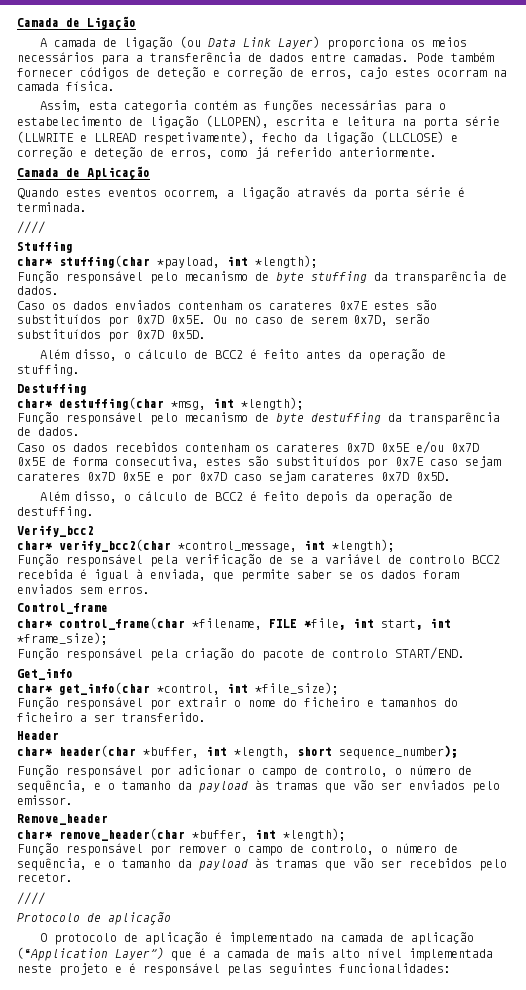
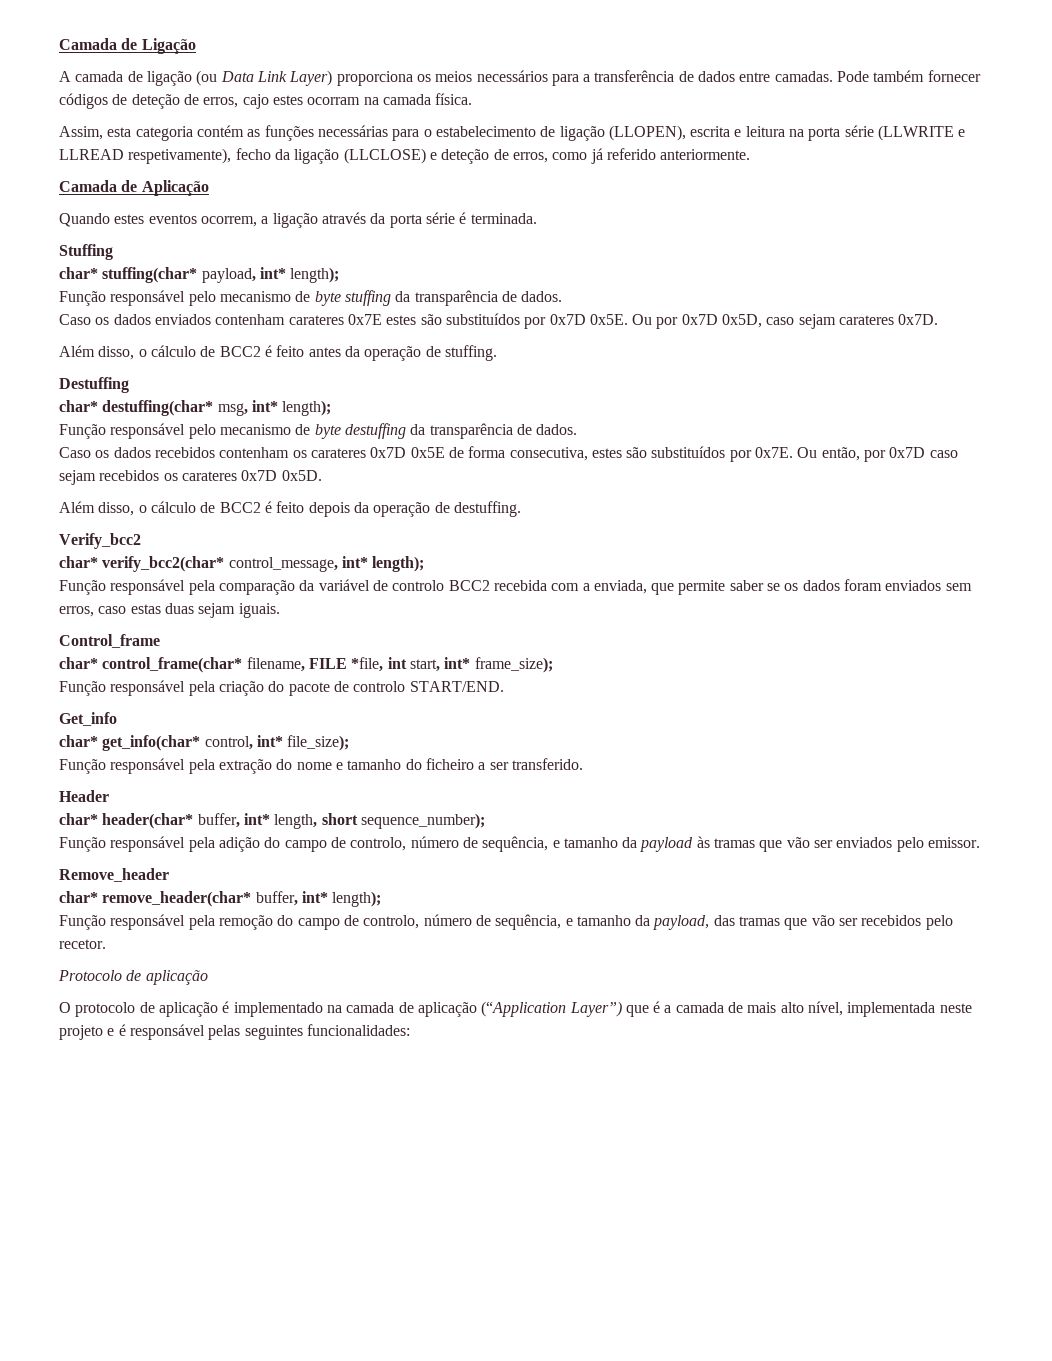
[213,67,283,79] e correção -> (180, 101) none
[17,147,87,159] correção e -> (437, 156) none
[17,221,45,234] // //// -> (537, 218) none
[59,255,318,269] stuffing(char *payload, int *length); -> [102,267,340,283] stuffing(char* payload, int* length);
[248,303,262,310] os -> (286, 319) none
[234,314,430,326] [17,329,206,342] no caso de serem 0x7D, serão substituídos por 0x7D 0x5D. -> [656,314,939,329] por 0x7D 0x5D, caso sejam carateres 0x7D.
[59,397,304,410] destuffing(char *msg, int *length); -> [102,400,332,416] destuffing(char* msg, int* length);
[416,441,479,454] [17,457,46,466] e/ou 0x7D 0x5E -> (445, 452) none
[395,456,501,468] [17,472,164,481] 0x7E caso sejam carateres 0x7D 0x5E e -> [755,447,860,461] 0x7E. Ou então,
(305, 477) none -> [99,470,178,481] recebidos os
[59,539,395,552] [17,554,318,567] verify_bcc2(char *control_message, int *length); // Função responsável pela verificação de se a -> [102,556,425,572] [59,579,315,595] verify_bcc2(char* control_message, int* length); // Função responsável pela comparação da
[80,569,143,581] é igual à -> [551,583,590,591] com a
[108,586,150,594] erros. -> [59,603,280,618] erros, caso estas duas sejam iguais.
[59,617,262,630] control_frame(char *filename, -> [102,657,305,673] control_frame(char* filename,
[430,618,451,628] [17,632,108,645] int *frame_size); -> [444,657,553,673] int* frame_size);
[59,682,339,695] [17,697,437,710] get_info(char *control, int *file_size); // Função responsável por extrair o nome do ficheiro e tamanhos -> [102,735,350,751] [59,758,402,774] get_info(char* control, int* file_size); // Função responsável pela extração do nome e tamanho
[59,745,290,758] header(char *buffer, int *length, -> [102,813,318,829] header(char* buffer, int* length,
[150,765,472,778] [17,780,115,793] por adicionar o campo de controlo, o número de sequência, e o -> [188,836,560,852] pela adição do campo de controlo, número de sequência, e
[59,828,346,841] [17,843,458,856] [17,858,269,871] remove_header(char *buffer, int *length); // Função responsável por remover o campo de controlo, o número de sequência, e o tamanho da payload às -> [102,891,382,907] [59,914,735,930] remove_header(char* buffer, int* length); // Função responsável pela remoção do campo de controlo, número de sequência, e tamanho da payload, das
[17,892,45,905] // //// -> (106, 944) none
[367,948,402,958] nível -> [808,1001,844,1016] nível,

